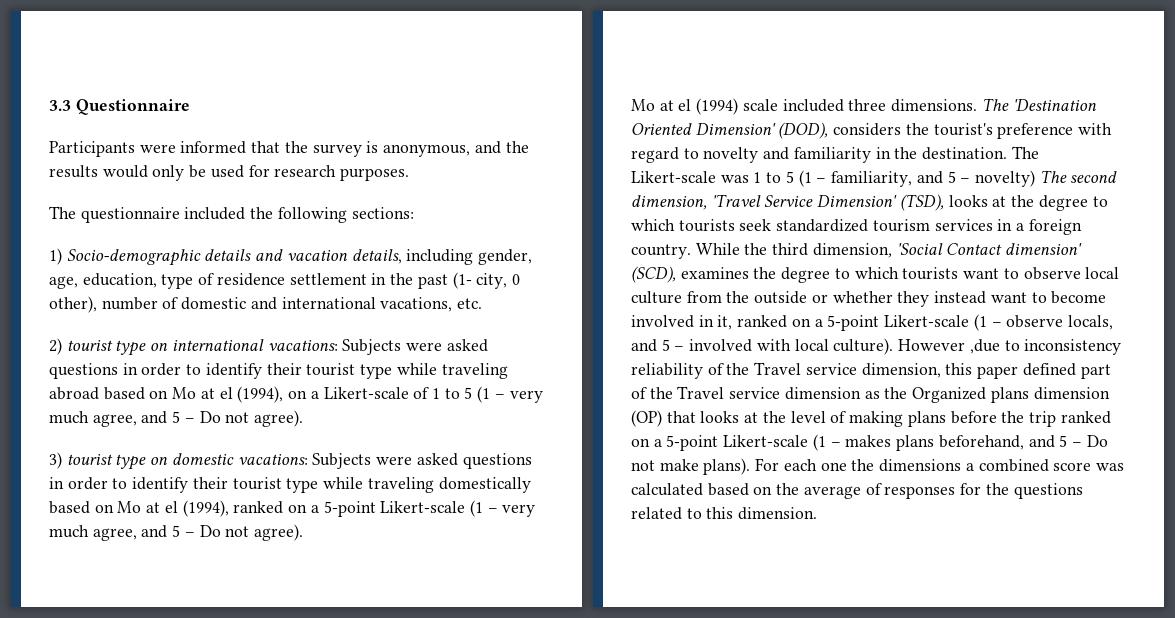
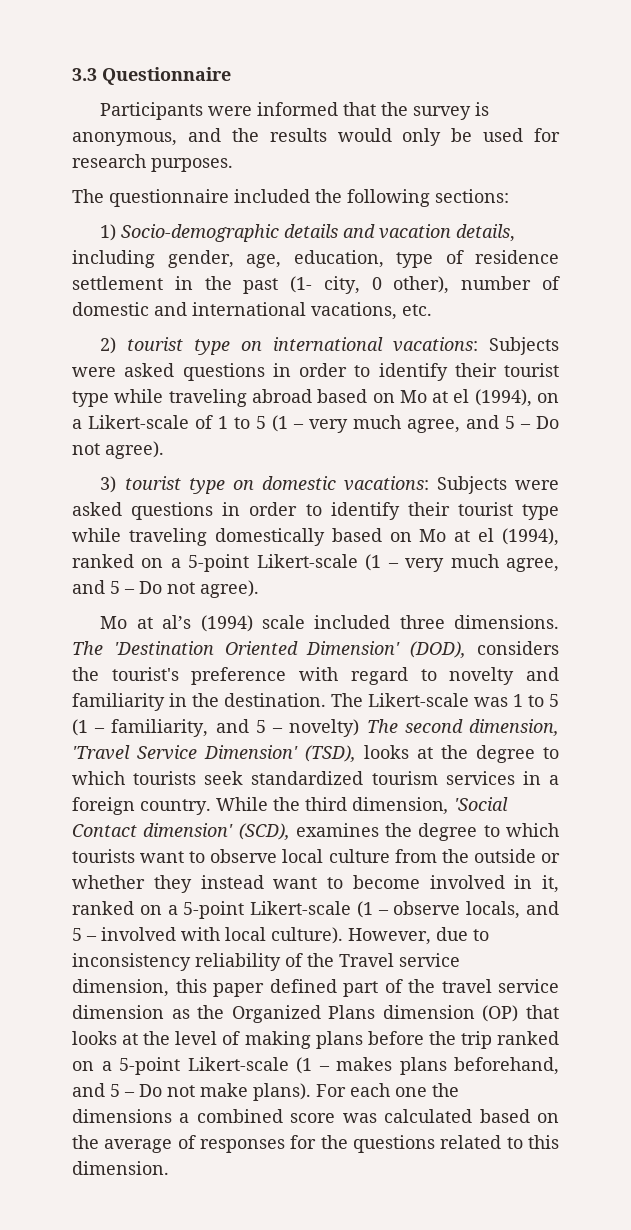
[678,99,692,111] el -> [162,615,192,629] al’s
[898,339,1000,354] However ,due -> [348,927,468,945] However, due
[677,386,725,399] Travel -> [441,979,492,993] travel
[990,387,1029,403] plans -> [328,1005,376,1019] Plans

